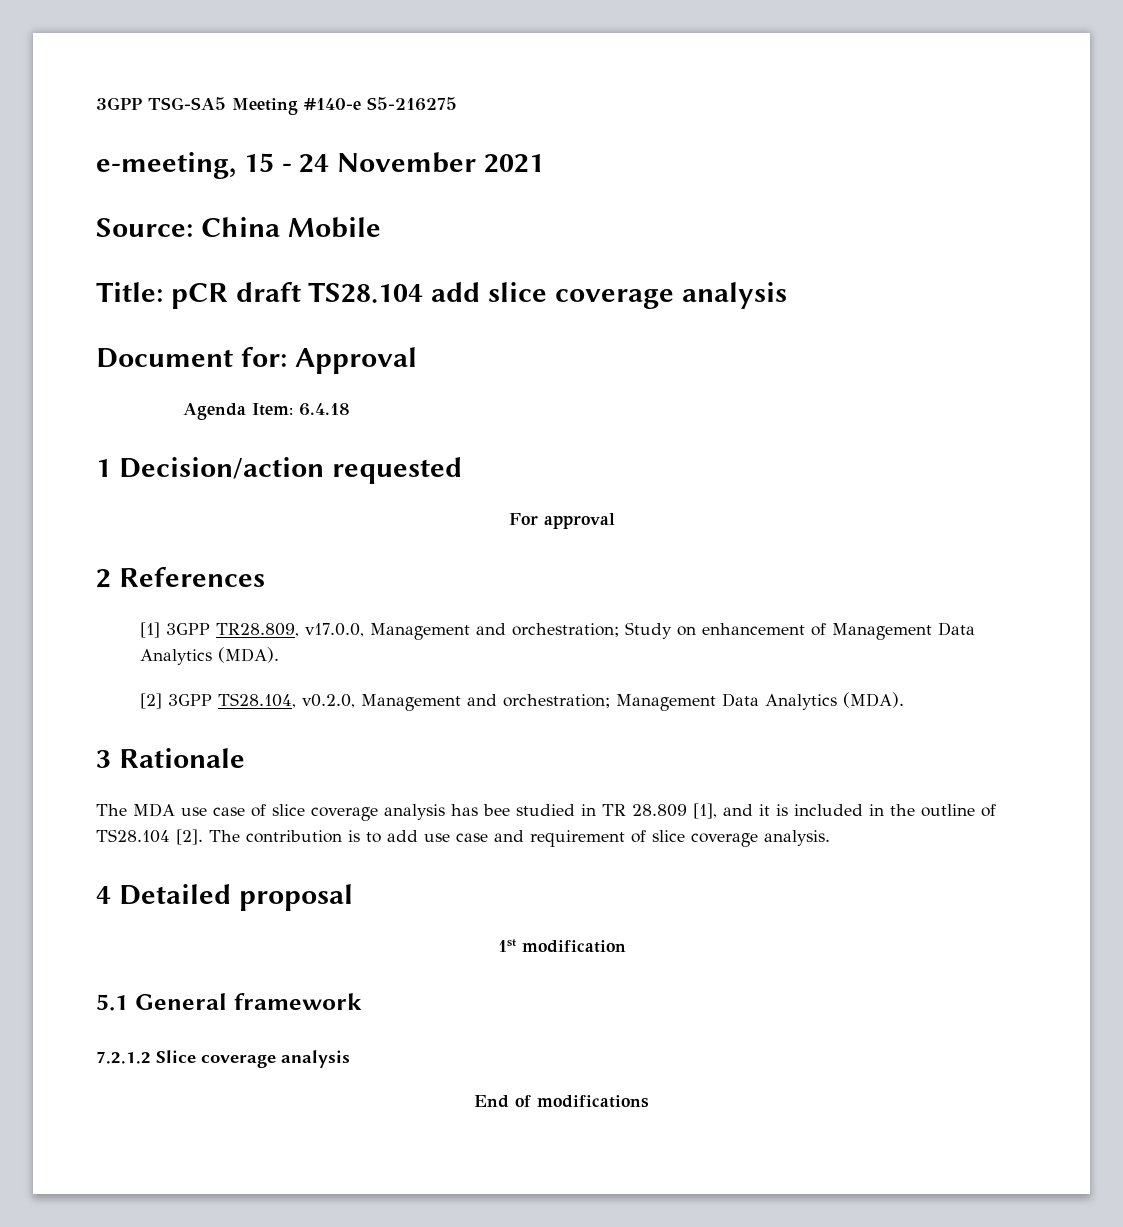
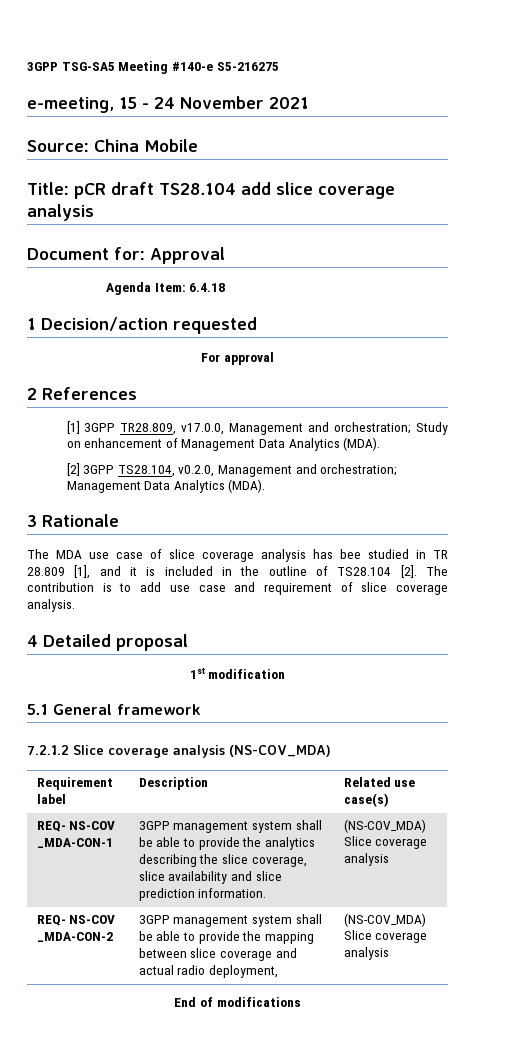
(350, 1059) none -> [229,745,331,757] [36,777,113,790] [36,794,66,804] [138,777,208,790] [343,777,416,787] [343,793,389,807] [36,821,116,832] [36,838,113,848] [138,820,322,833] [138,837,315,850] [138,854,307,867] [138,871,282,884] [138,888,267,901] [343,819,426,833] [343,836,428,849] [343,853,389,866] [36,915,116,926] [36,932,113,942] [138,914,322,927] [138,931,314,944] [138,948,297,961] [138,965,278,978] [343,913,426,927] [343,930,428,943] [343,947,389,960] (NS-COV_MDA) // Requirement label | Description | Related use case(s) // REQ- NS-COV _MDA-CON-1 | 3GPP management system shall be able to provide the analytics describing the slice coverage, slice availability and slice prediction information. | (NS-COV_MDA) Slice coverage analysis // REQ- NS-COV _MDA-CON-2 | 3GPP management system shall be able to provide the mapping between slice coverage and actual radio deployment, | (NS-COV_MDA) Slice coverage analysis

